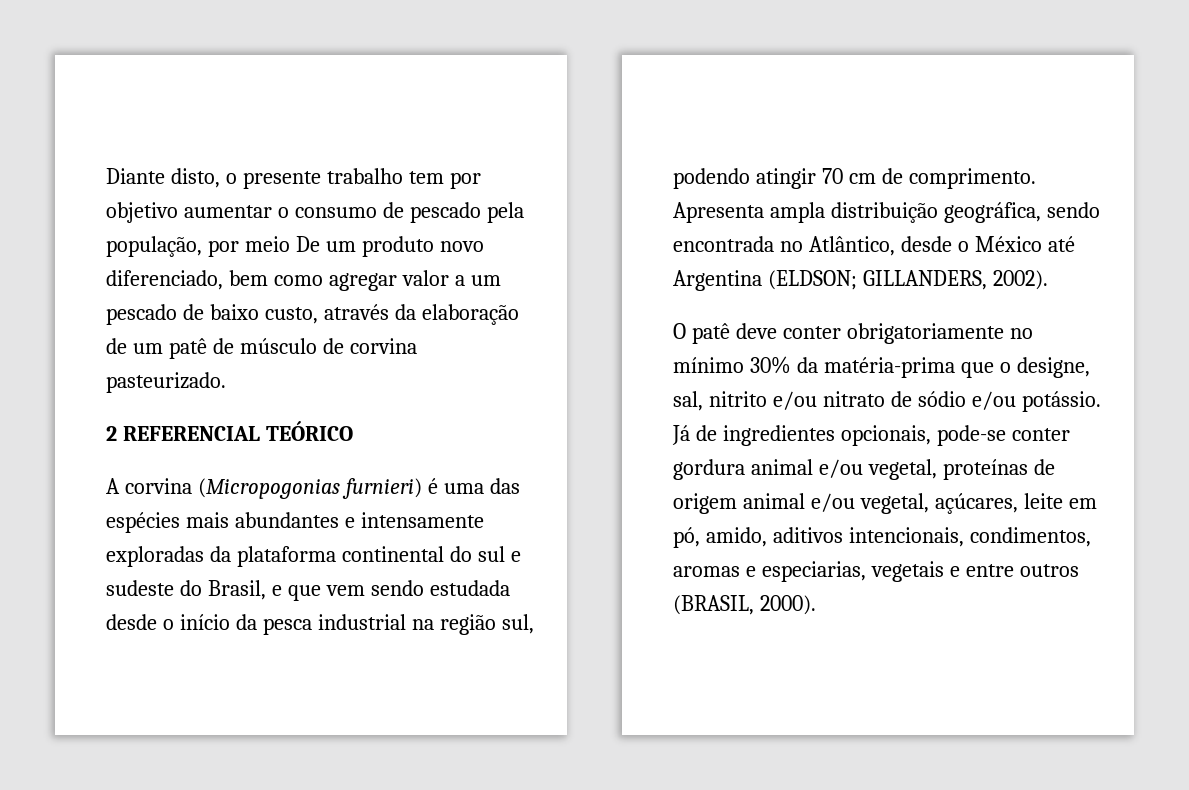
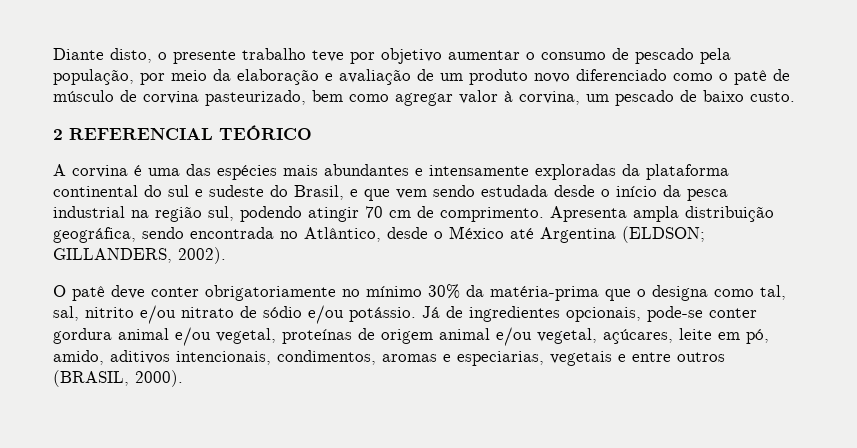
[408,171,444,184] tem -> [312,50,344,62] teve
[295,236,484,257] [106,270,501,291] [106,304,519,325] [106,338,163,354] De um produto novo diferenciado, bem como agregar valor a um pescado de baixo custo, através da elaboração de um -> [213,69,728,85] da elaboração e avaliação de um produto novo diferenciado como o
[106,372,226,393] pasteurizado. -> [205,90,795,106] pasteurizado, bem como agregar valor à corvina, um pescado de baixo custo.
[197,478,422,499] (Micropogonias furnieri) -> (128, 171) none
[1016,357,1090,378] designe, -> [652,285,786,301] designa como tal,

